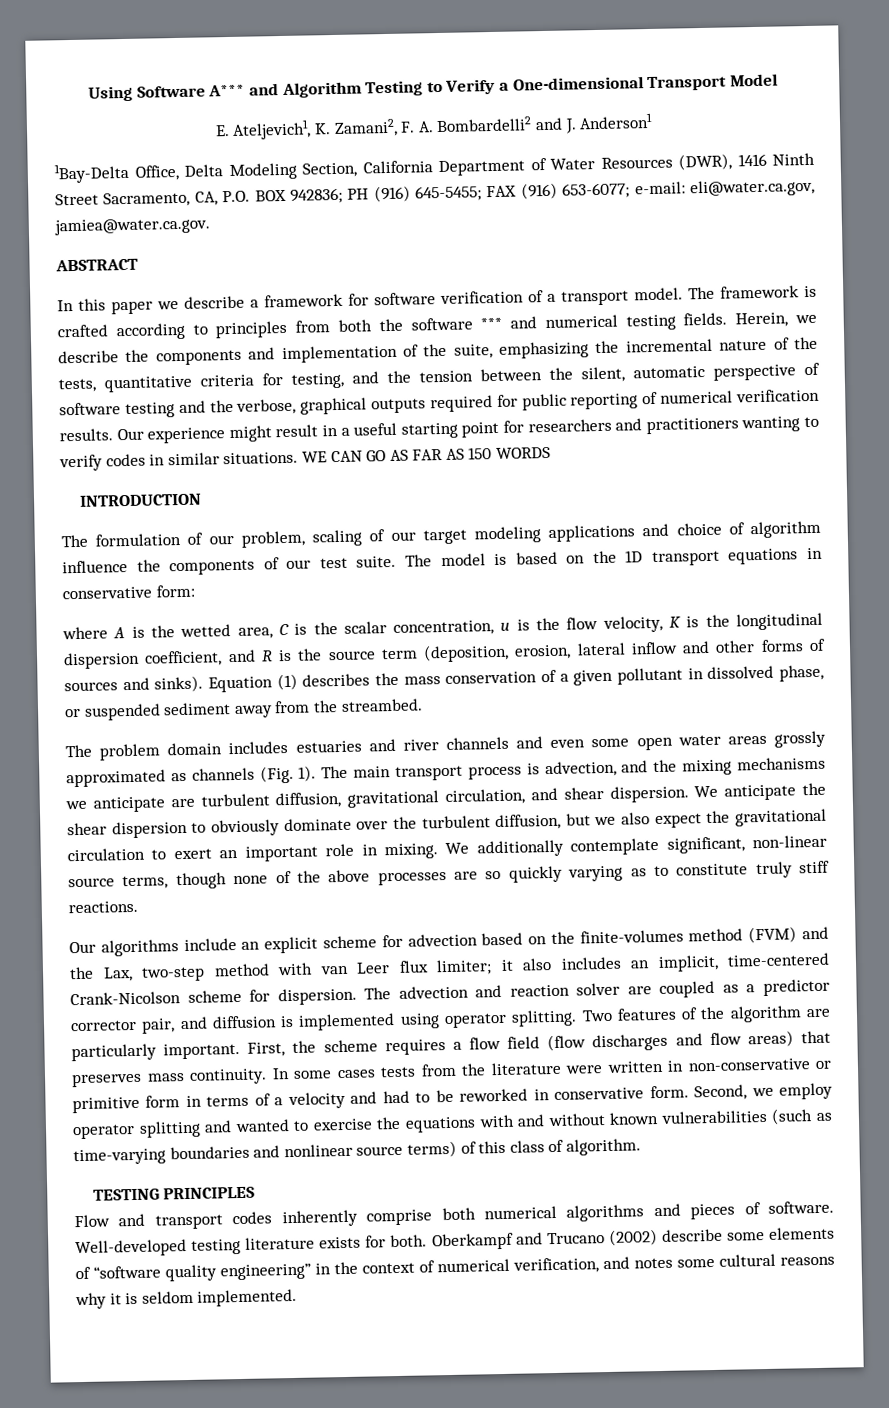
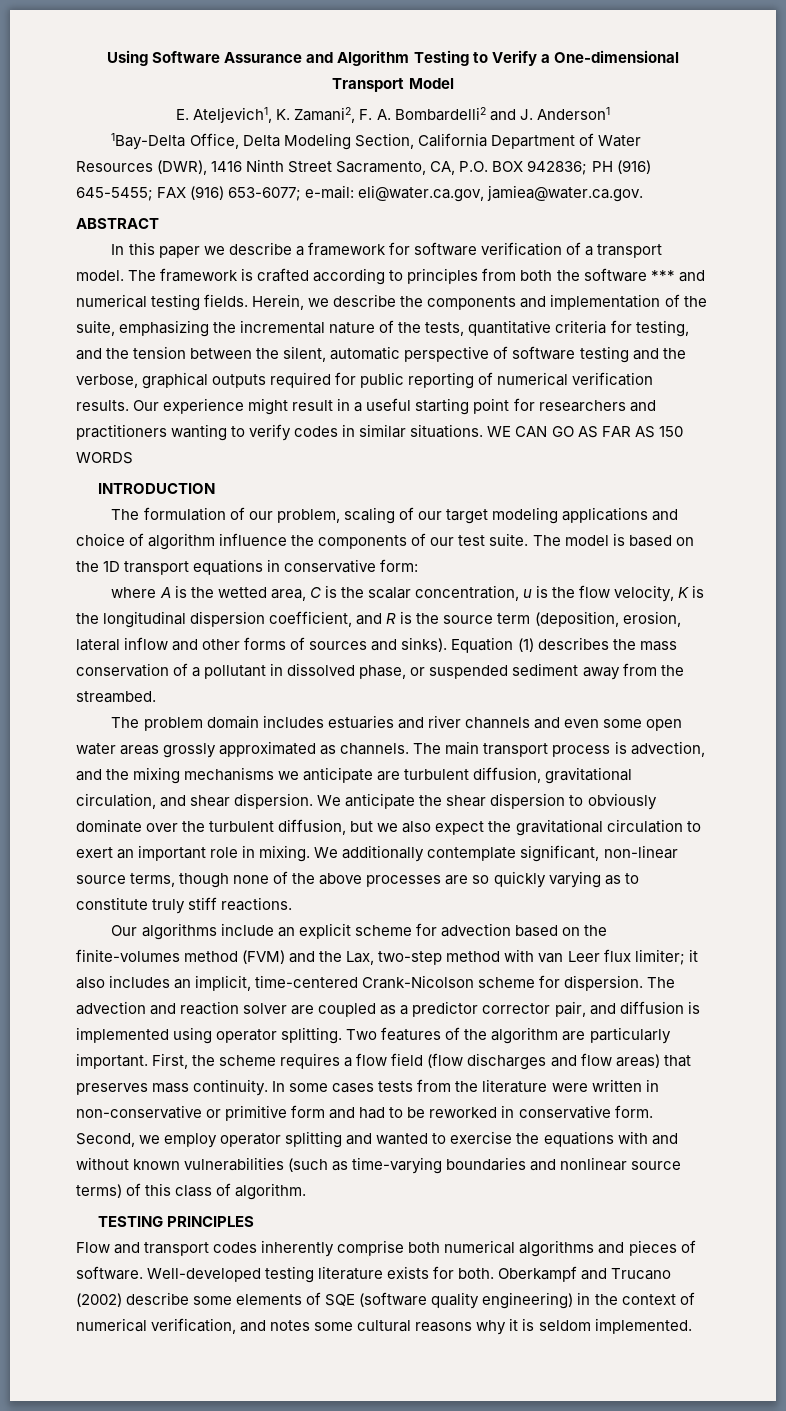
[208,84,246,97] A*** -> [224,52,303,63] Assurance
[573,669,614,686] given -> (201, 672) none
[191,765,317,784] channels (Fig. 1). -> [340,743,410,755] channels.
[185,1091,346,1110] in terms of a velocity -> (326, 1111) none
[93,1263,311,1282] “software quality engineering” -> [325,1292,574,1309] SQE (software quality engineering)

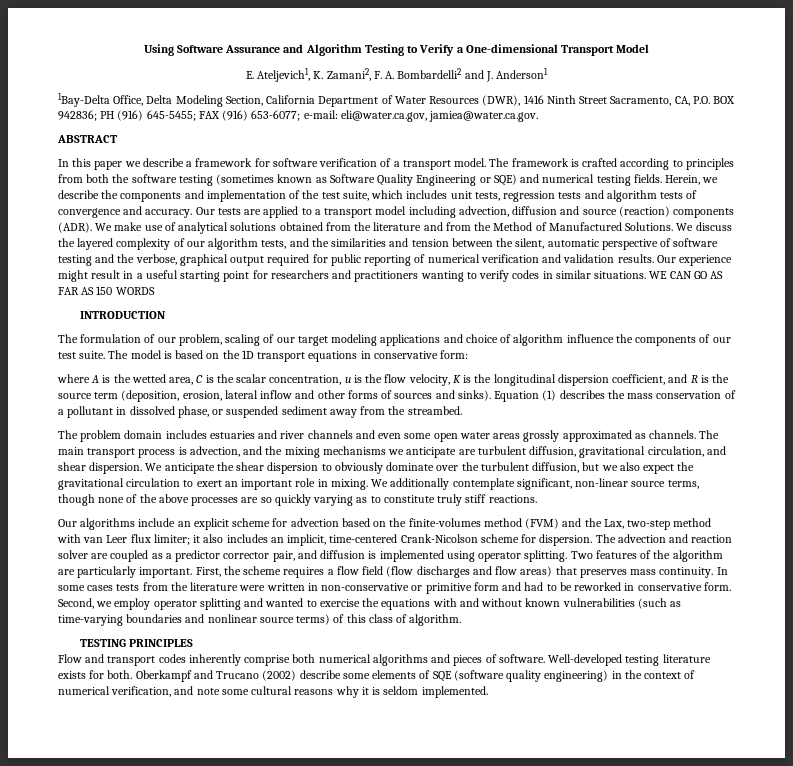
[650,270,675,281] *** -> [178,174,517,186] testing (sometimes known as Software Quality Engineering or SQE)
[76,320,689,337] [76,348,130,360] suite, emphasizing the incremental nature of the tests, quantitative criteria for testing, and the -> [321,190,698,202] [58,206,735,218] [58,222,732,234] [58,238,409,250] test suite, which includes unit tests, regression tests and algorithm tests of convergence and accuracy. Our tests are applied to a transport model including advection, diffusion and source (reaction) components (ADR). We make use of analytical solutions obtained from the literature and from the Method of Manufactured Solutions. We discuss the layered complexity of our algorithm tests, and the similarities and
[212,374,267,388] outputs -> [230,256,265,266] output
(654, 379) none -> [542,254,615,263] and validation
[270,1320,311,1331] notes -> [196,688,220,695] note

